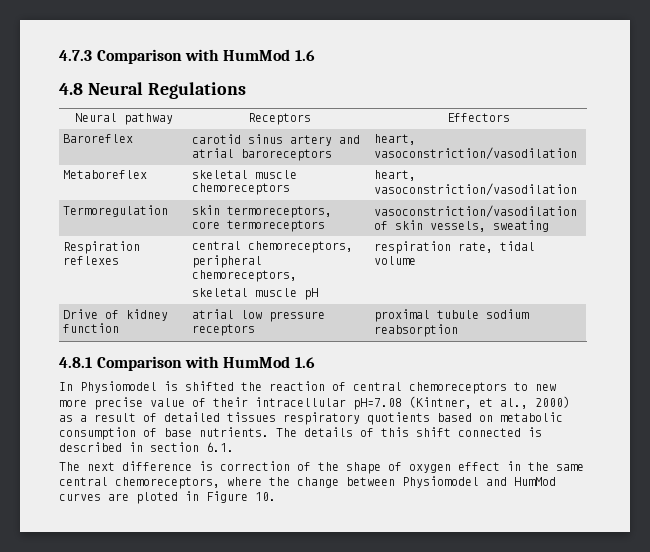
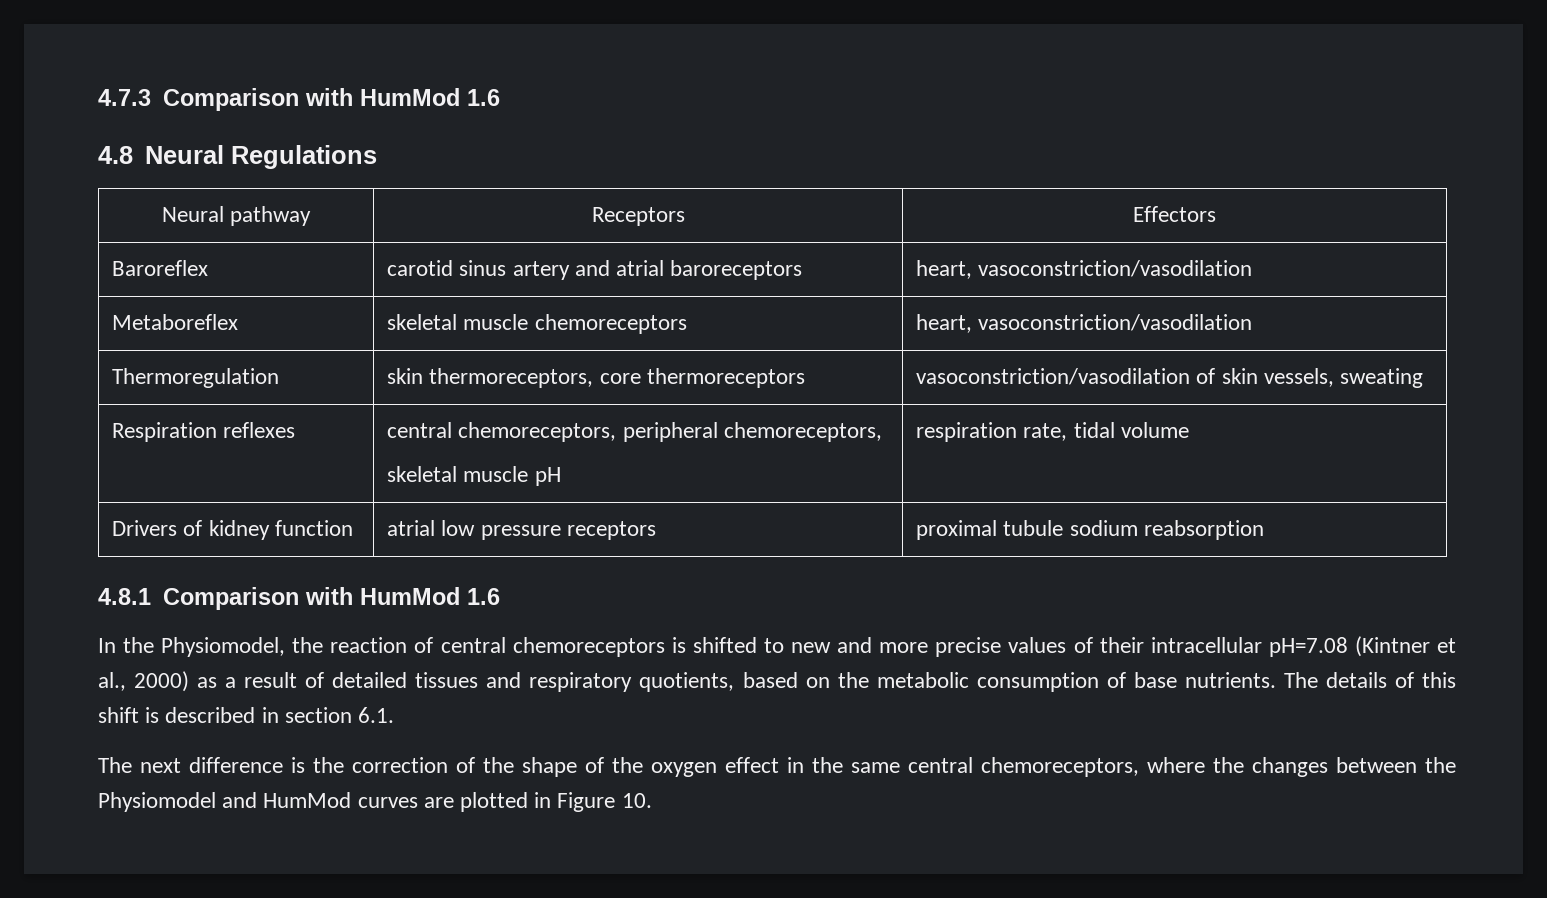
[63,205,169,217] [192,205,333,218] [192,220,326,232] Termoregulation | skin termoreceptors, core termoreceptors -> [112,368,280,388] [387,368,805,388] Thermoregulation | skin thermoreceptors, core thermoreceptors
[63,309,99,319] Drive -> [112,520,178,536] Drivers
[80,381,234,393] Physiomodel is shifted -> [123,637,286,657] the Physiomodel,
(507, 388) none -> [671,637,757,653] is shifted
(556, 387) none -> [837,637,873,653] and
[150,398,185,407] value -> [1008,637,1067,653] values
[409,396,472,409] (Kintner, -> [1354,636,1430,657] (Kintner
[283,412,430,425] respiratory quotients -> [486,672,735,692] and respiratory quotients,
(493, 418) none -> [837,672,869,688] the
[458,428,521,437] connected -> (139, 715) none
(213, 466) none -> [313,757,344,773] the
(402, 466) none -> [612,757,643,773] the
[297,477,395,488] change between -> [1252,757,1456,777] changes between the
[136,492,178,504] ploted -> [460,792,529,812] plotted

